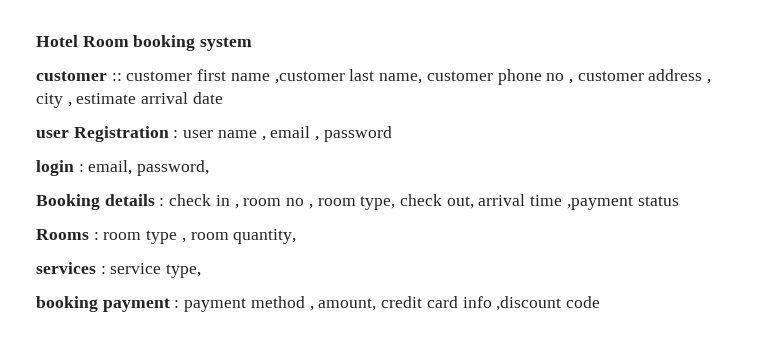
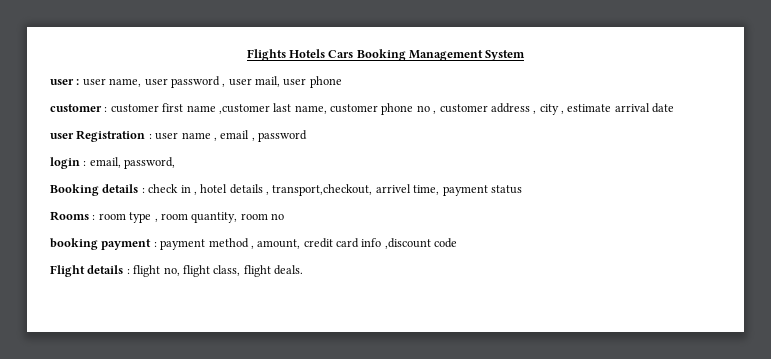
[36,35,253,51] [36,71,122,81] Hotel Room booking system // customer :: -> [246,49,526,61] [50,76,342,88] [50,104,108,112] Flights Hotels Cars Booking Management System // user : user name, user password , user mail, user phone // customer :
[243,194,633,210] room no , room type, check out, arrival time ,payment -> [200,184,488,196] hotel details , transport,checkout, arrivel time, payment
[36,262,202,278] // services : service type, -> [240,213,284,220] room no
(600, 302) none -> [50,265,303,277] // Flight details : flight no, flight class, flight deals.

